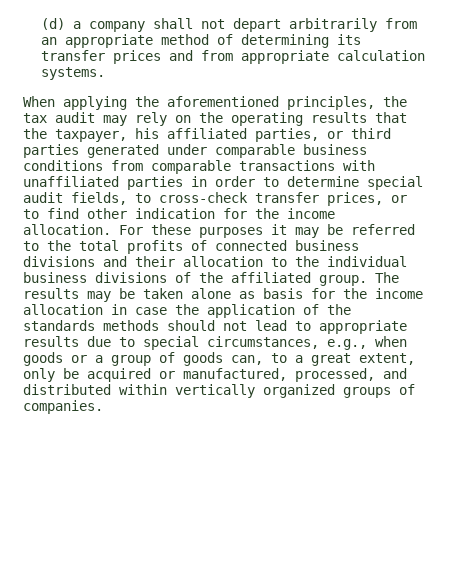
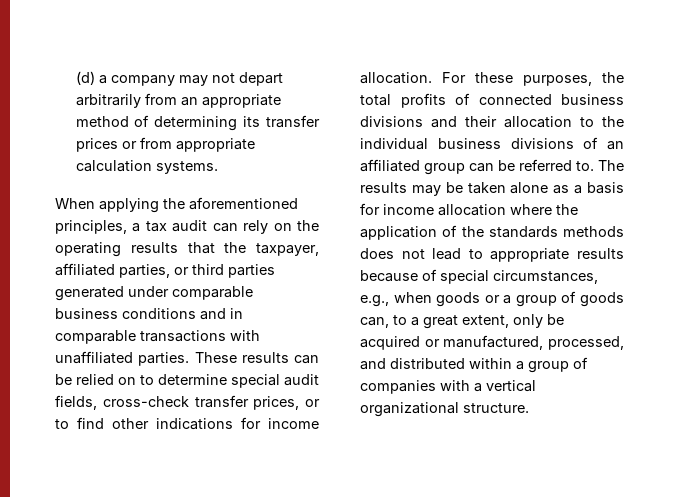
[153,18,194,29] shall -> [178,75,208,86] may
[169,50,194,61] and -> [121,141,137,149] or
[383,96,407,107] the -> [132,223,141,232] a
[103,115,127,126] may -> [212,223,238,232] can
[135,128,159,139] his -> (319, 249) none
[111,160,143,171] from -> [200,308,243,320] and in
[127,176,255,190] parties in order -> [138,352,319,366] [55,374,136,385] parties. These results can be relied on
[135,193,151,203] to -> (97, 402) none
[135,208,279,219] indication for the -> [156,417,261,430] indications for
[199,224,415,238] [23,241,39,251] purposes it may be referred to -> [523,75,592,86] purposes,
[199,272,367,286] the affiliated group. -> [607,141,624,150] [360,159,594,175] an affiliated group can be referred to.
(255, 295) none -> [574,185,583,194] a
[343,288,367,299] the -> (380, 209) none
[111,304,167,315] in case -> [510,204,552,215] where
[167,320,215,331] should -> [360,248,394,259] does
[87,336,135,347] due to -> [360,269,437,282] because of
[175,384,415,398] [23,400,103,414] vertically organized groups of companies. -> [516,357,588,373] [360,380,536,394] [360,402,529,417] a group of companies with a vertical organizational structure.

